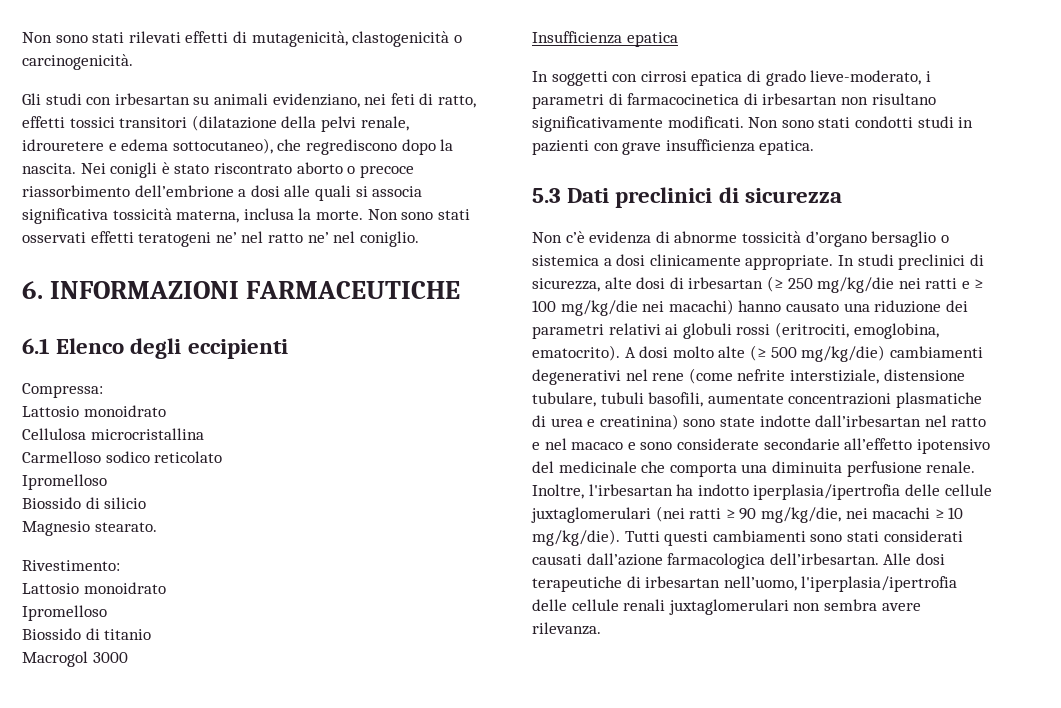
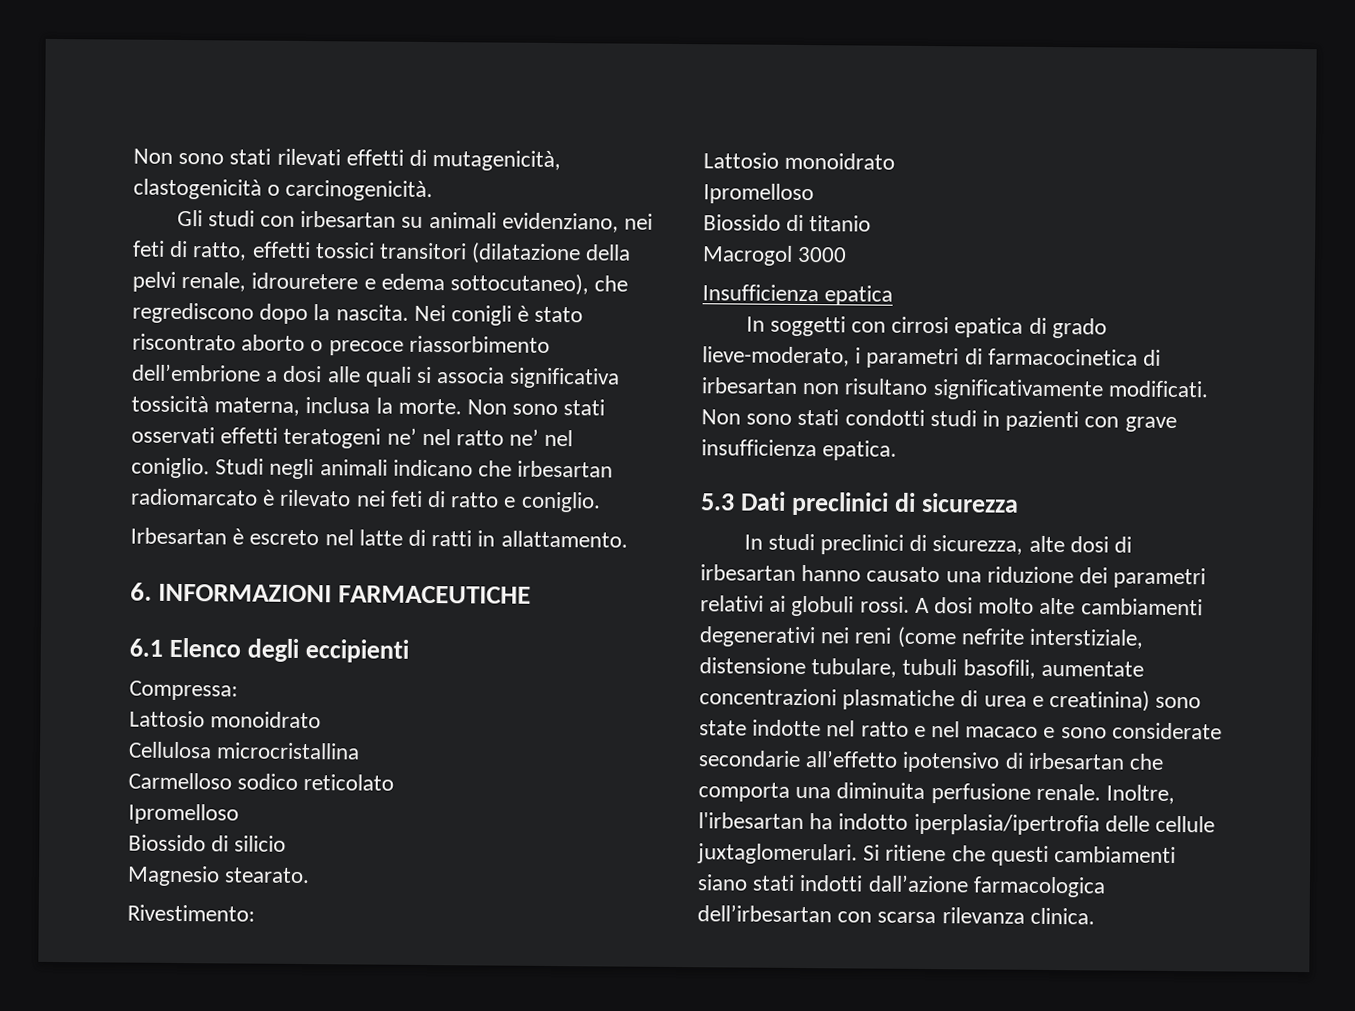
(419, 239) none -> [215,458,614,480] [130,488,601,513] [130,527,628,548] Studi negli animali indicano che irbesartan radiomarcato è rilevato nei feti di ratto e coniglio. // Irbesartan è escreto nel latte di ratti in allattamento.
[532,231,949,247] [532,254,834,270] Non c’è evidenza di abnorme tossicità d’organo bersaglio o sistemica a dosi clinicamente appropriate. -> (1019, 502) none
[766,276,984,293] [532,299,734,316] (≥ 250 mg/kg/die nei ratti e ≥ 100 mg/kg/die nei macachi) -> (796, 572) none
[736,322,939,339] [532,345,983,362] [532,369,685,385] rossi (eritrociti, emoglobina, ematocrito). A dosi molto alte (≥ 500 mg/kg/die) cambiamenti degenerativi nel rene -> [859,596,1203,616] [699,626,893,648] rossi. A dosi molto alte cambiamenti degenerativi nei reni
[815,415,922,427] dall’irbesartan -> (822, 728) none
[532,461,637,473] del medicinale -> [1004,752,1125,770] di irbesartan
[531,506,964,523] [532,529,963,546] [532,553,945,569] [532,576,958,592] [532,599,921,615] [532,622,601,635] juxtaglomerulari (nei ratti ≥ 90 mg/kg/die, nei macachi ≥ 10 mg/kg/die). Tutti questi cambiamenti sono stati considerati causati dall’azione farmacologica dell’irbesartan. Alle dosi terapeutiche di irbesartan nell’uomo, l'iperplasia/ipertrofia delle cellule renali juxtaglomerulari non sembra avere rilevanza. -> [697,843,1177,866] [697,874,1106,898] [697,904,1095,925] juxtaglomerulari. Si ritiene che questi cambiamenti siano stati indotti dall’azione farmacologica dell’irbesartan con scarsa rilevanza clinica.

